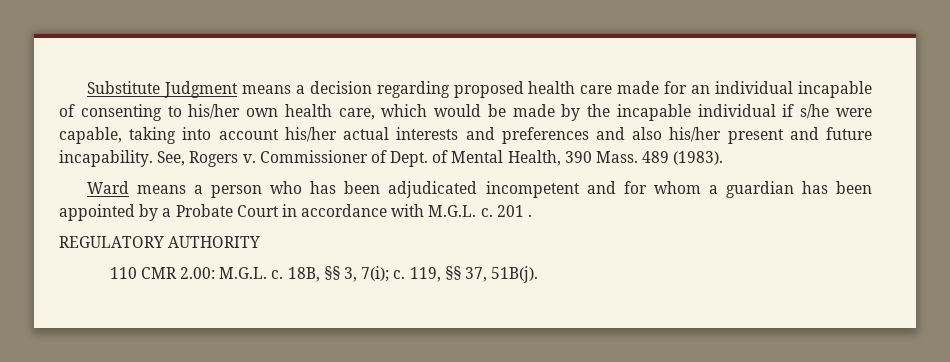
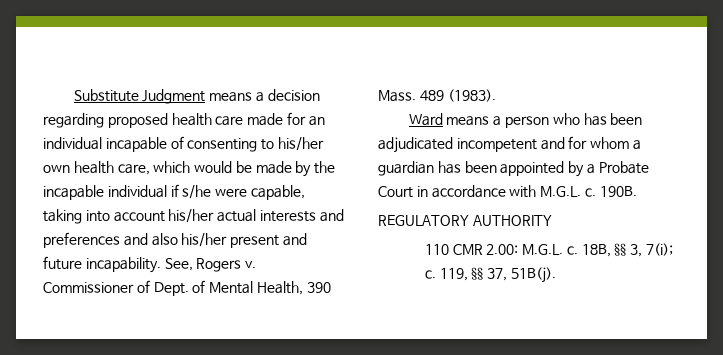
[496,205,533,217] 201 . -> [599,186,637,197] 190B.

